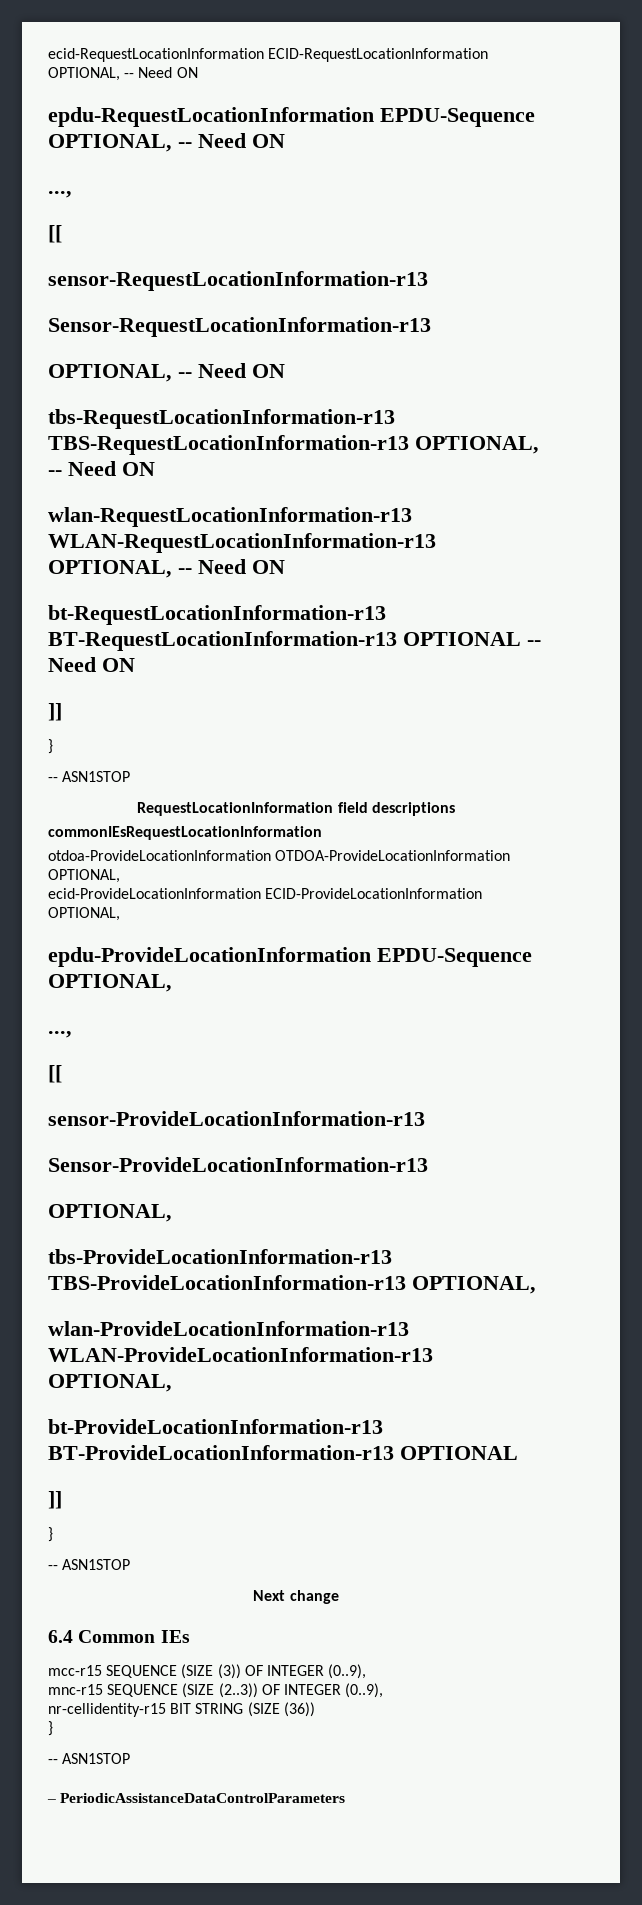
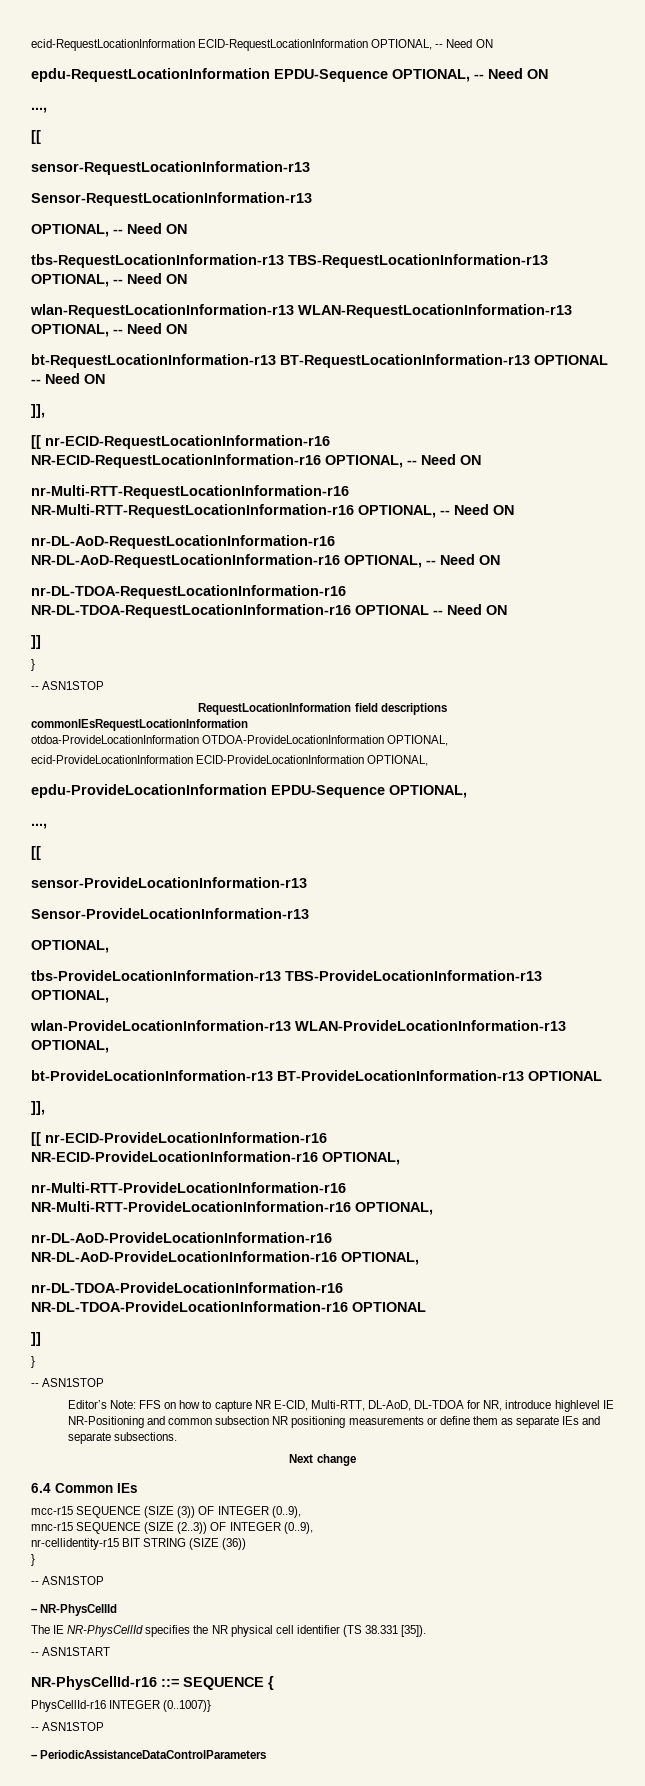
(135, 665) none -> [31,404,45,418] [31,435,330,449] [31,454,481,468] [31,485,349,499] [31,504,514,518] [31,535,335,549] [31,554,500,568] [31,585,346,599] [31,604,507,618] // ]], // [[ nr-ECID-RequestLocationInformation-r16 NR-ECID-RequestLocationInformation-r16 OPTIONAL, -- Need ON // nr-Multi-RTT-RequestLocationInformation-r16 NR-Multi-RTT-RequestLocationInformation-r16 OPTIONAL, -- Need ON // nr-DL-AoD-RequestLocationInformation-r16 NR-DL-AoD-RequestLocationInformation-r16 OPTIONAL, -- Need ON // nr-DL-TDOA-RequestLocationInformation-r16 NR-DL-TDOA-RequestLocationInformation-r16 OPTIONAL -- Need ON
[48,1491,62,1509] [48,1527,53,1542] [48,1559,131,1570] ]] // } // -- ASN1STOP -> [31,1101,45,1115] [31,1132,327,1146] [31,1151,400,1165] [31,1182,346,1193] [31,1201,433,1215] [31,1232,332,1243] [31,1251,419,1265] [31,1282,343,1293] [31,1301,426,1312] [31,1332,41,1346] [31,1356,35,1368] [31,1378,105,1387] [67,1400,614,1412] [67,1416,601,1428] [67,1432,178,1444] ]], // [[ nr-ECID-ProvideLocationInformation-r16 NR-ECID-ProvideLocationInformation-r16 OPTIONAL, // nr-Multi-RTT-ProvideLocationInformation-r16 NR-Multi-RTT-ProvideLocationInformation-r16 OPTIONAL, // nr-DL-AoD-ProvideLocationInformation-r16 NR-DL-AoD-ProvideLocationInformation-r16 OPTIONAL, // nr-DL-TDOA-ProvideLocationInformation-r16 NR-DL-TDOA-ProvideLocationInformation-r16 OPTIONAL // ]] // } // -- ASN1STOP // Editor’s Note: FFS on how to capture NR E-CID, Multi-RTT, DL-AoD, DL-TDOA for NR, introduce highlevel IE NR-Positioning and common subsection NR positioning measurements or define them as separate IEs and separate subsections.
(131, 1758) none -> [31,1604,118,1616] [31,1625,427,1637] [31,1647,111,1656] [31,1676,274,1690] [31,1700,212,1712] [31,1722,105,1731] // – NR-PhysCellId // The IE NR-PhysCellId specifies the NR physical cell identifier (TS 38.331 [35]). // -- ASN1START // NR-PhysCellId-r16 ::= SEQUENCE { // PhysCellId-r16 INTEGER (0..1007)} // -- ASN1STOP

